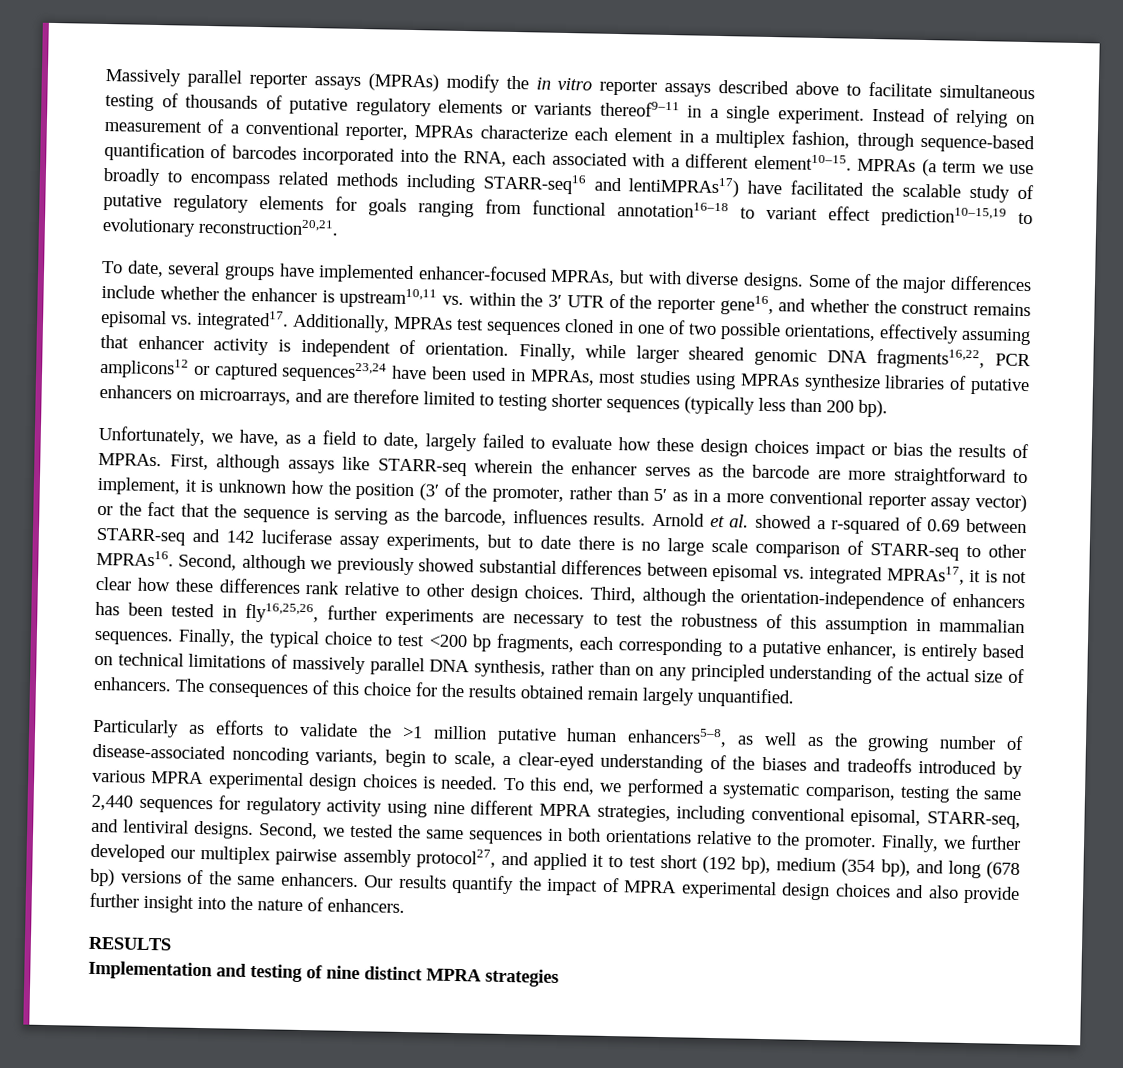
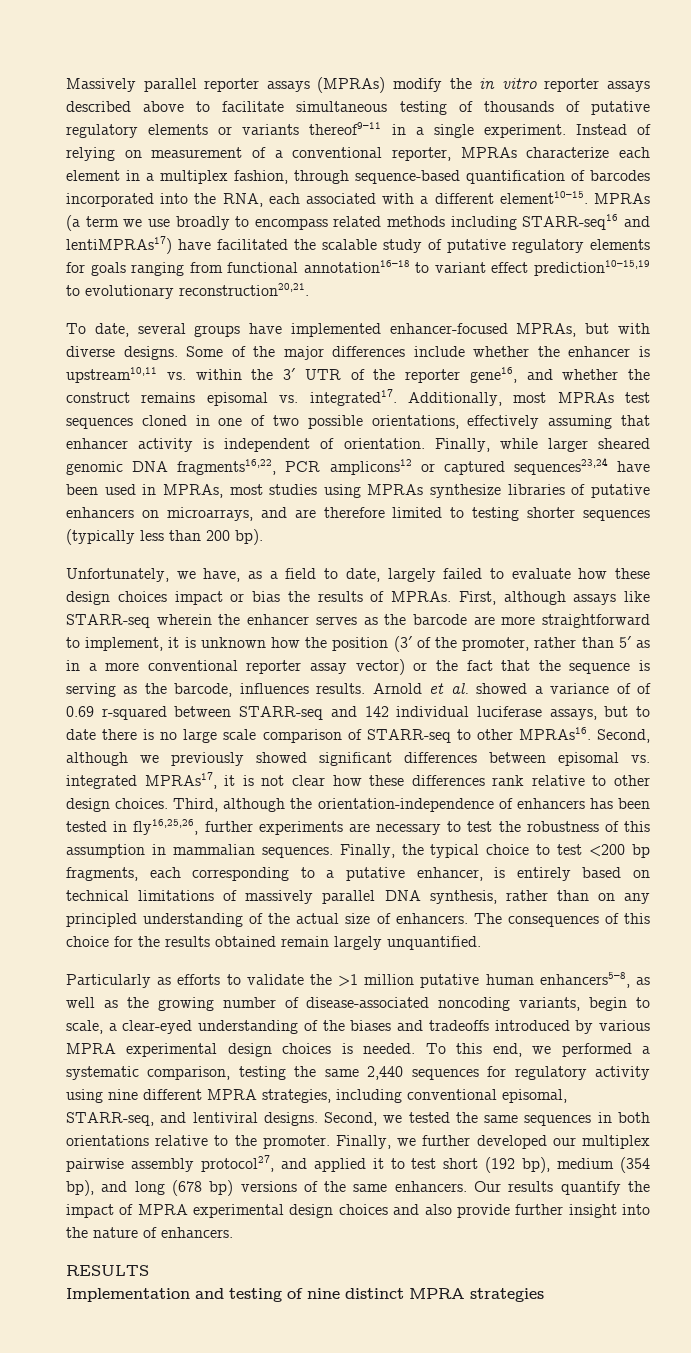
(391, 323) none -> [513,392,547,403] most
[831,516,902,535] r-squared -> [550,683,631,694] variance of
(961, 525) none -> [101,706,167,720] r-squared
[260,529,480,552] luciferase assay experiments, -> [396,706,597,720] individual luciferase assays,
[478,559,557,574] substantial -> [319,752,392,766] significant

